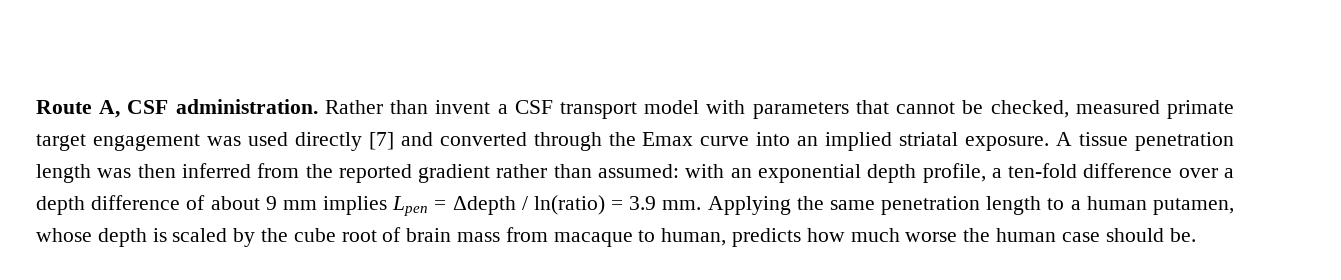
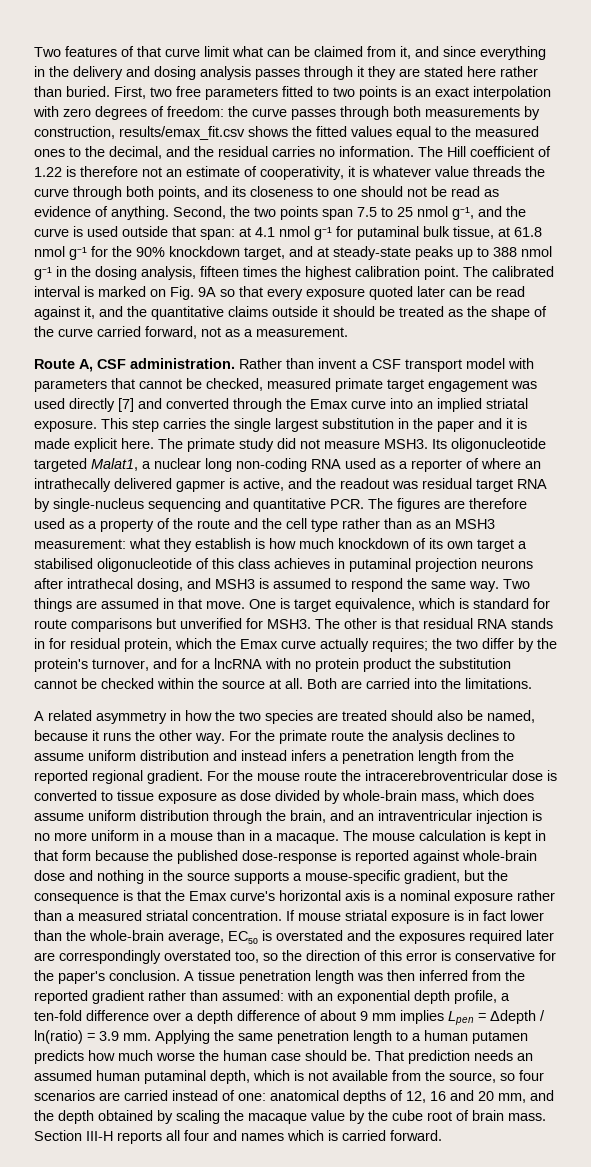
(36, 107) none -> [34,46,546,60] [34,66,538,80] [34,86,551,100] [33,106,540,120] [34,126,539,140] [34,146,551,159] [34,166,545,180] [34,186,499,200] [34,206,526,220] [34,226,542,240] [34,246,552,260] [34,266,554,280] [34,286,525,300] [34,306,547,320] [34,326,348,339] Two features of that curve limit what can be claimed from it, and since everything in the delivery and dosing analysis passes through it they are stated here rather than buried. First, two free parameters fitted to two points is an exact interpolation with zero degrees of freedom: the curve passes through both measurements by construction, results/emax_fit.csv shows the fitted values equal to the measured ones to the decimal, and the residual carries no information. The Hill coefficient of 1.22 is therefore not an estimate of cooperativity, it is whatever value threads the curve through both points, and its closeness to one should not be read as evidence of anything. Second, the two points span 7.5 to 25 nmol g⁻¹, and the curve is used outside that span: at 4.1 nmol g⁻¹ for putaminal bulk tissue, at 61.8 nmol g⁻¹ for the 90% knockdown target, and at steady-state peaks up to 388 nmol g⁻¹ in the dosing analysis, fifteen times the highest calibration point. The calibrated interval is marked on Fig. 9A so that every exposure quoted later can be read against it, and the quantitative claims outside it should be treated as the shape of the curve carried forward, not as a measurement. //
(1050, 143) none -> [101,418,527,432] [34,438,546,452] [34,458,541,472] [34,478,547,492] [34,498,527,512] [34,518,495,532] [34,538,527,552] [34,558,533,572] [34,578,530,592] [34,598,550,612] [34,618,553,632] [34,638,557,652] [34,658,511,672] [34,678,532,689] [34,710,535,724] [34,730,515,744] [34,750,514,764] [34,770,557,784] [34,790,534,804] [34,810,542,824] [34,830,546,844] [34,850,537,864] [34,870,508,884] [34,890,555,904] [34,910,544,924] [34,930,554,944] [34,950,556,964] [34,970,180,984] This step carries the single largest substitution in the paper and it is made explicit here. The primate study did not measure MSH3. Its oligonucleotide targeted Malat1, a nuclear long non-coding RNA used as a reporter of where an intrathecally delivered gapmer is active, and the readout was residual target RNA by single-nucleus sequencing and quantitative PCR. The figures are therefore used as a property of the route and the cell type rather than as an MSH3 measurement: what they establish is how much knockdown of its own target a stabilised oligonucleotide of this class achieves in putaminal projection neurons after intrathecal dosing, and MSH3 is assumed to respond the same way. Two things are assumed in that move. One is target equivalence, which is standard for route comparisons but unverified for MSH3. The other is that residual RNA stands in for residual protein, which the Emax curve actually requires; the two differ by the protein's turnover, and for a lncRNA with no protein product the substitution cannot be checked within the source at all. Both are carried into the limitations. // A related asymmetry in how the two species are treated should also be named, because it runs the other way. For the primate route the analysis declines to assume uniform distribution and instead infers a penetration length from the reported regional gradient. For the mouse route the intracerebroventricular dose is converted to tissue exposure as dose divided by whole-brain mass, which does assume uniform distribution through the brain, and an intraventricular injection is no more uniform in a mouse than in a macaque. The mouse calculation is kept in that form because the published dose-response is reported against whole-brain dose and nothing in the source supports a mouse-specific gradient, but the consequence is that the Emax curve's horizontal axis is a nominal exposure rather than a measured striatal concentration. If mouse striatal exposure is in fact lower than the whole-brain average, EC₅₀ is overstated and the exposures required later are correspondingly overstated too, so the direction of this error is conservative for the paper's conclusion.
[1152,198,1234,215] [36,227,727,247] putamen, whose depth is scaled by the cube root of brain mass from macaque to human, -> [472,1031,528,1044] putamen
(1196, 235) none -> [375,1050,533,1064] [34,1070,544,1084] [34,1090,554,1104] [34,1110,546,1124] [34,1130,442,1144] That prediction needs an assumed human putaminal depth, which is not available from the source, so four scenarios are carried instead of one: anatomical depths of 12, 16 and 20 mm, and the depth obtained by scaling the macaque value by the cube root of brain mass. Section III-H reports all four and names which is carried forward.

